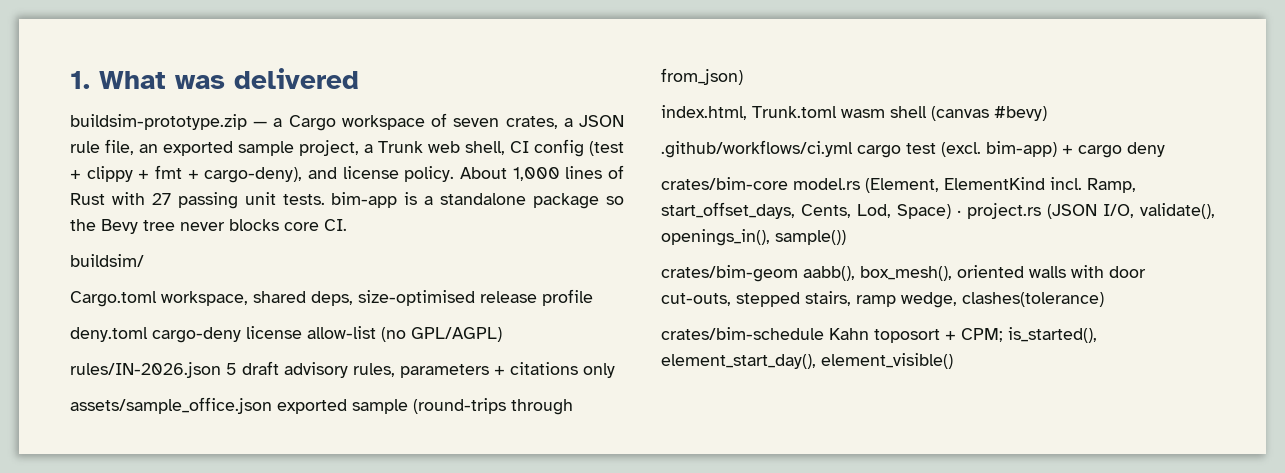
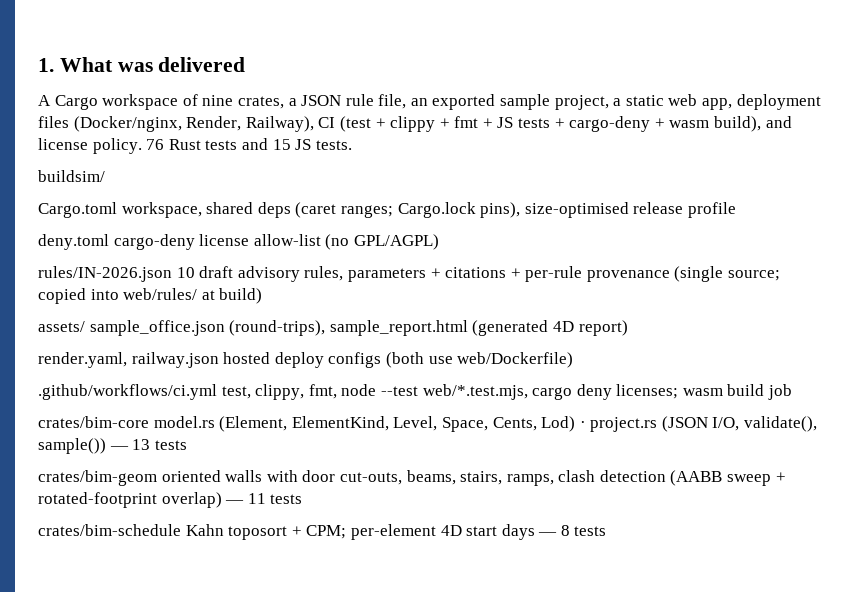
[70,114,283,130] buildsim-prototype.zip — a -> [38,95,51,106] A
[453,118,500,127] seven -> [202,95,234,106] nine
[378,139,584,157] Trunk web shell, CI config -> [625,94,821,110] [38,116,336,132] static web app, deployment files (Docker/nginx, Render, Railway), CI
[204,165,625,183] [70,192,625,209] [70,219,347,234] cargo-deny), and license policy. About 1,000 lines of Rust with 27 passing unit tests. bim-app is a standalone package so the Bevy tree never blocks core CI. -> [497,116,792,132] [38,138,352,154] JS tests + cargo-deny + wasm build), and license policy. 76 Rust tests and 15 JS tests.
[311,291,353,306] deps, -> [257,202,521,218] deps (caret ranges; Cargo.lock pins),
[226,363,237,375] 5 -> [176,267,195,278] 10
[583,363,615,378] [70,397,573,415] [661,68,743,85] [661,105,1047,121] [661,140,1165,158] [661,177,1136,193] [661,202,951,219] only // assets/sample_office.json exported sample (round-trips through from_json) // index.html, Trunk.toml wasm shell (canvas #bevy) // .github/workflows/ci.yml cargo test (excl. bim-app) + cargo deny // crates/bim-core model.rs (Element, ElementKind incl. Ramp, start_offset_days, Cents, Lod, Space) -> [510,266,781,282] [38,288,263,304] [38,320,628,336] [38,352,574,368] [38,384,793,400] [38,416,576,432] + per-rule provenance (single source; copied into web/rules/ at build) // assets/ sample_office.json (round-trips), sample_report.html (generated 4D report) // render.yaml, railway.json hosted deploy configs (both use web/Dockerfile) // .github/workflows/ci.yml test, clippy, fmt, node --test web/*.test.mjs, cargo deny licenses; wasm build job // crates/bim-core model.rs (Element, ElementKind, Level, Space, Cents, Lod)
[661,229,770,246] openings_in(), -> (818, 424) none
(846, 237) none -> [109,439,187,450] — 13 tests
[803,266,952,281] aabb(), box_mesh(), -> (157, 478) none
[736,291,1104,308] stepped stairs, ramp wedge, clashes(tolerance) -> [406,470,786,486] [38,492,303,508] beams, stairs, ramps, clash detection (AABB sweep + rotated-footprint overlap) — 11 tests
[1008,327,1097,343] [661,353,953,369] is_started(), element_start_day(), element_visible() -> [350,524,607,540] per-element 4D start days — 8 tests

